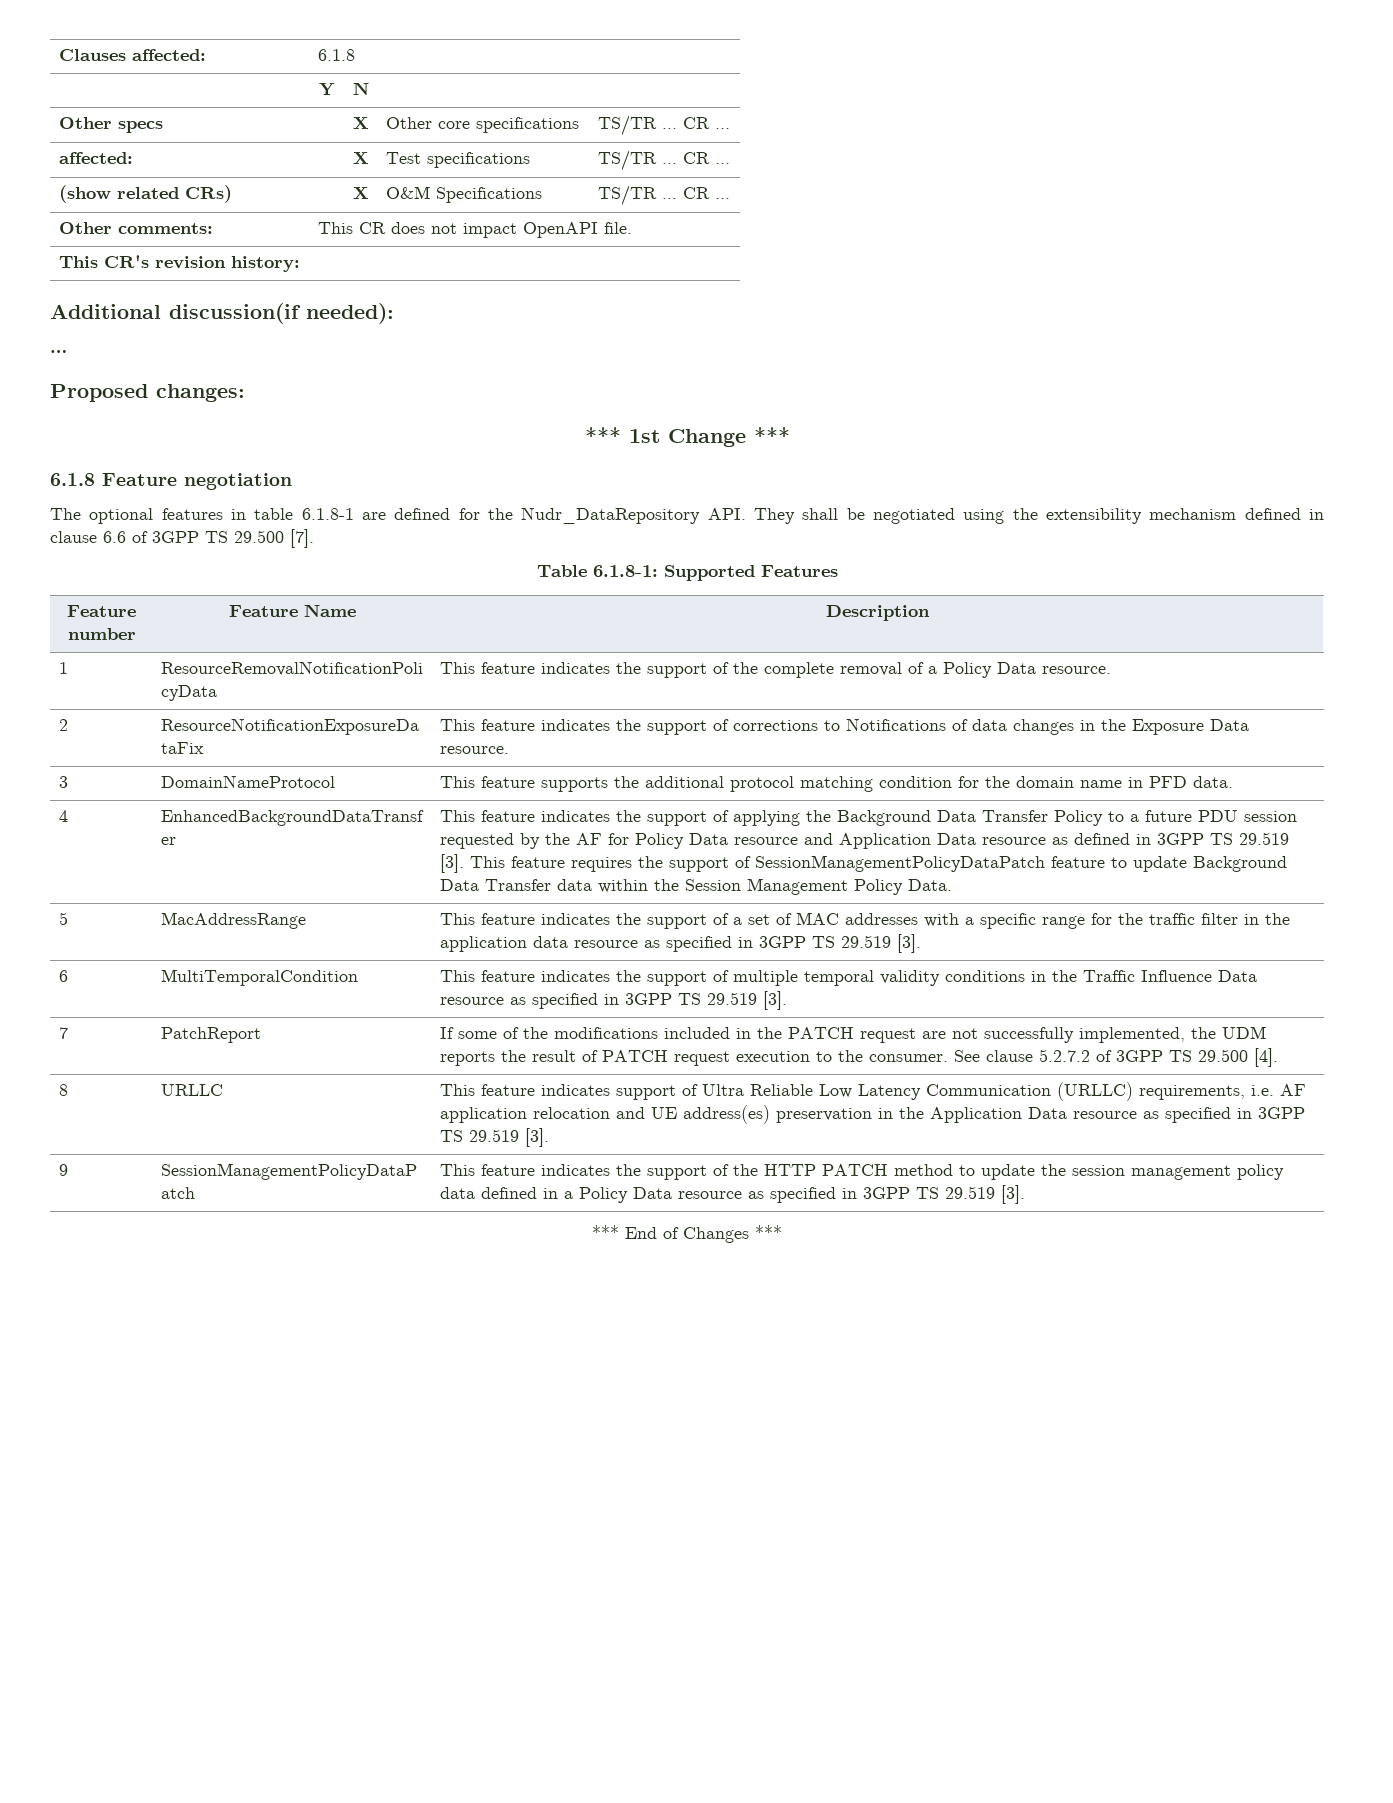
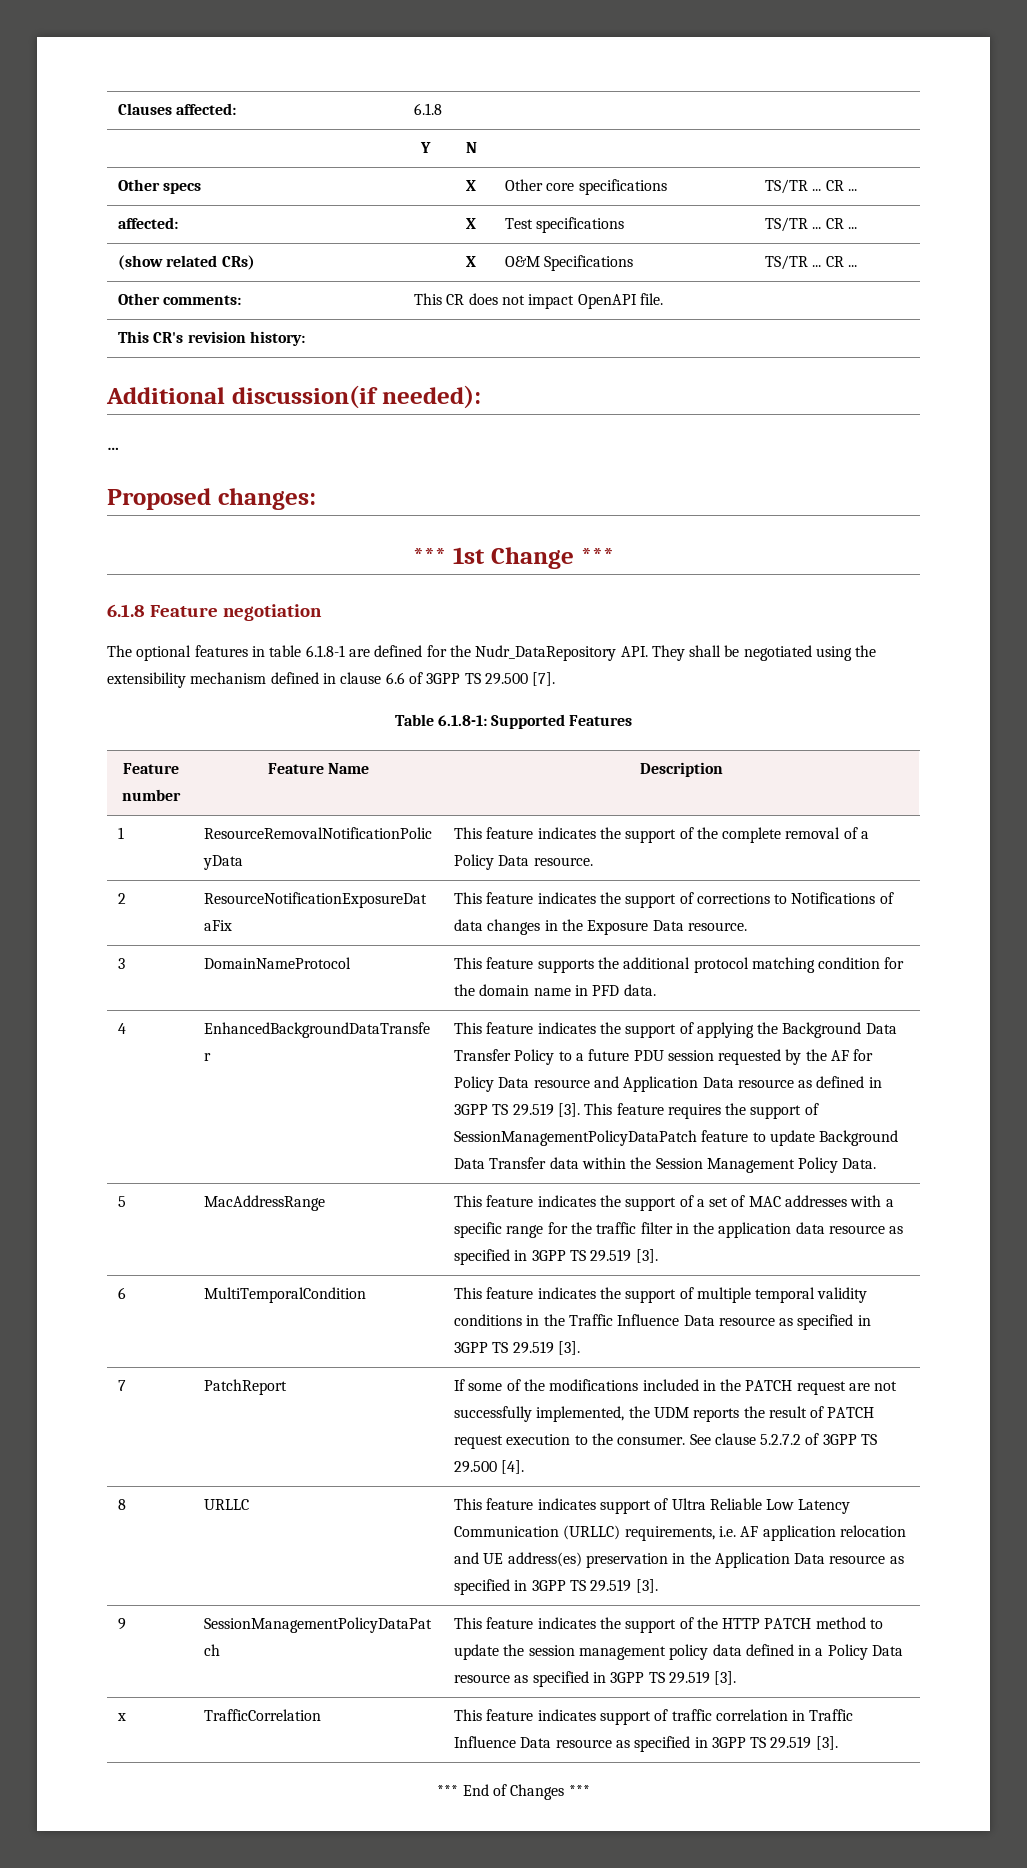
(1025, 1194) none -> [116,1713,126,1721] [203,1709,321,1721] [453,1709,854,1725] [453,1736,838,1752] // x | TrafficCorrelation | This feature indicates support of traffic correlation in Traffic Influence Data resource as specified in 3GPP TS 29.519 [3].

